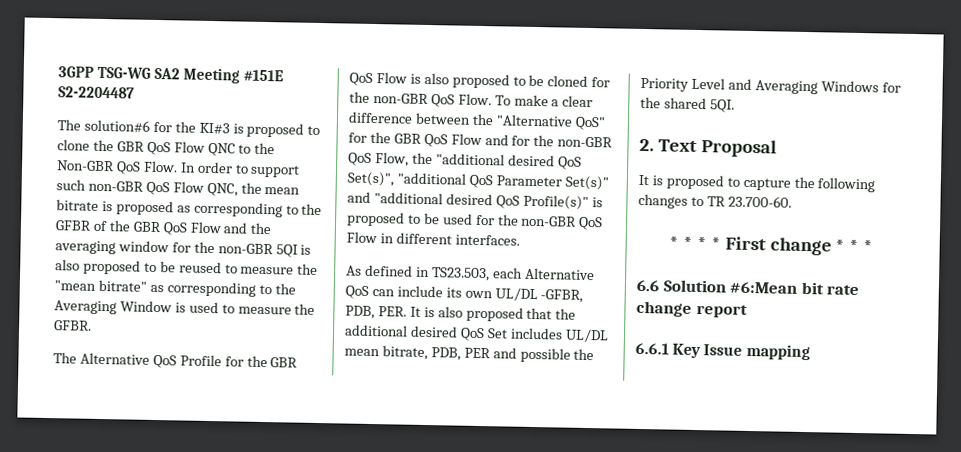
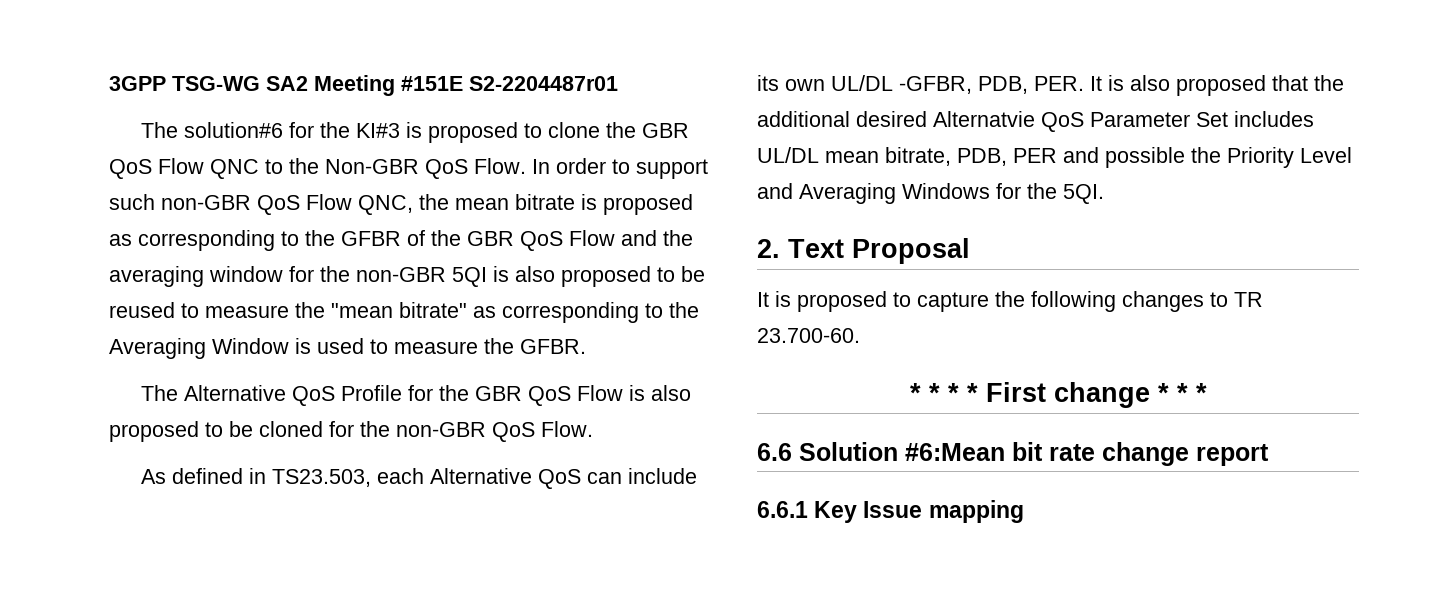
[58,86,135,99] S2-2204487 -> [469,76,618,91] S2-2204487r01
[494,94,594,108] [348,111,606,131] [348,131,614,148] [348,152,582,170] [347,171,609,191] [347,191,603,210] [346,211,604,231] [346,231,520,246] To make a clear difference between the "Alternative QoS" for the GBR QoS Flow and for the non-GBR QoS Flow, the "additional desired QoS Set(s)", "additional QoS Parameter Set(s)" and "additional desired QoS Profile(s)" is proposed to be used for the non-GBR QoS Flow in different interfaces. -> (593, 429) none
[459,327,485,342] QoS -> [933,111,1190,132] Alternatvie QoS Parameter
[663,97,707,110] shared -> (1057, 191) none

